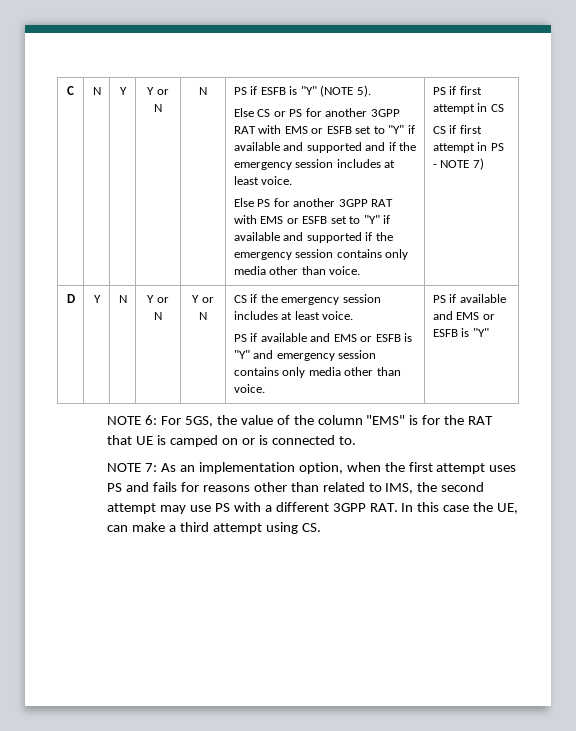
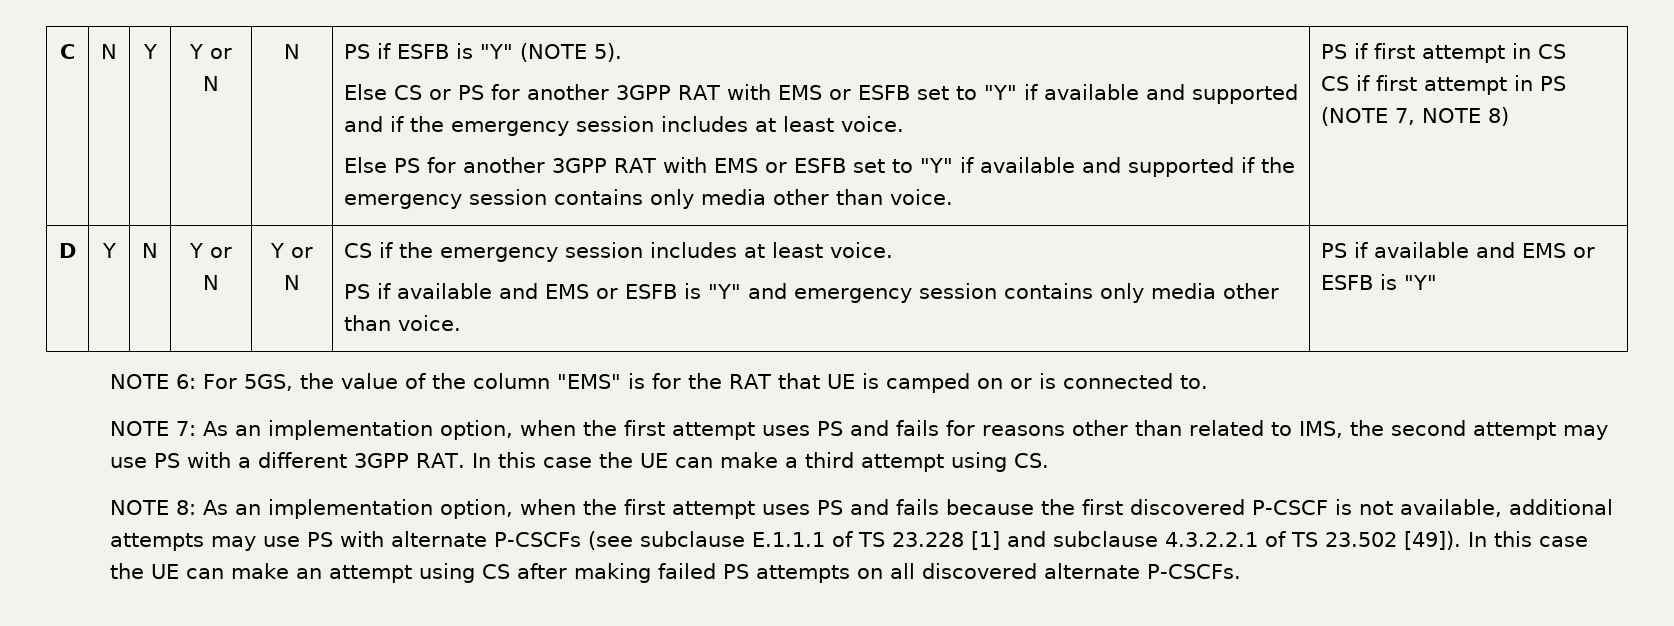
[432,158,484,170] - NOTE 7) -> [1321,107,1510,126] (NOTE 7, NOTE 8)
[497,503,519,514] UE, -> [639,453,668,468] UE
(321, 527) none -> [109,499,1613,519] [109,531,1588,551] [109,563,1241,583] // NOTE 8: As an implementation option, when the first attempt uses PS and fails because the first discovered P-CSCF is not available, additional attempts may use PS with alternate P-CSCFs (see subclause E.1.1.1 of TS 23.228 [1] and subclause 4.3.2.2.1 of TS 23.502 [49]). In this case the UE can make an attempt using CS after making failed PS attempts on all discovered alternate P-CSCFs.

